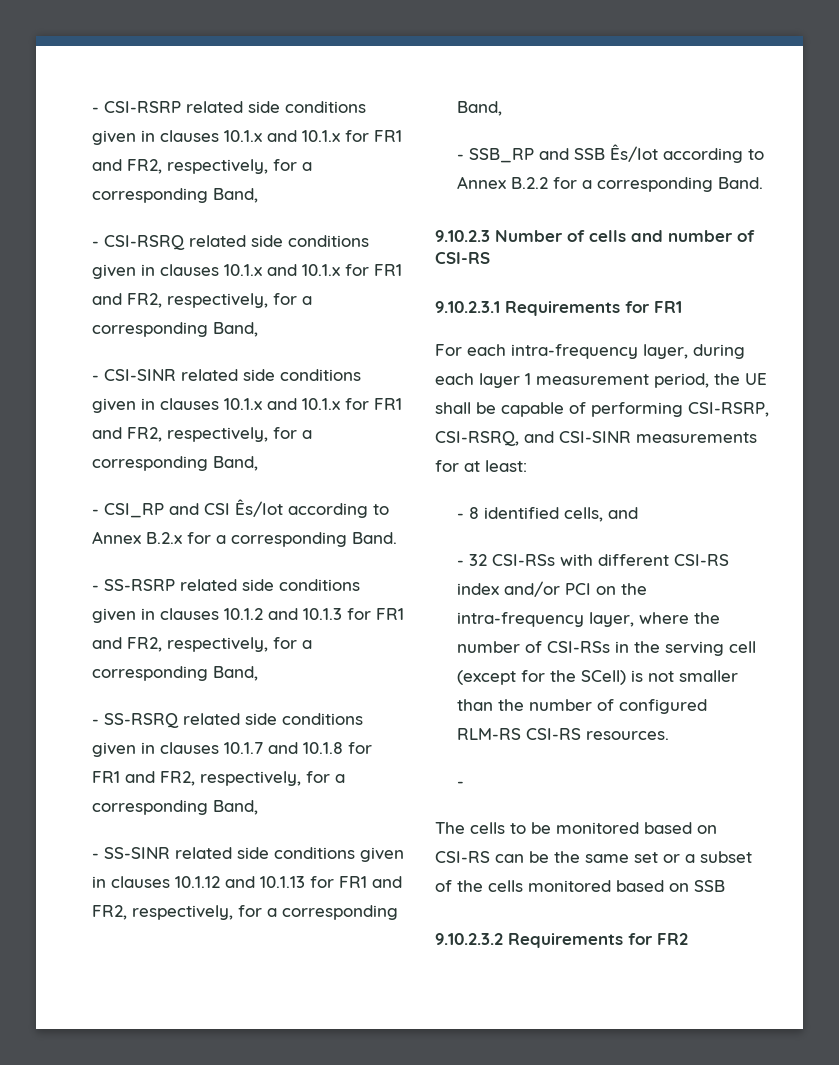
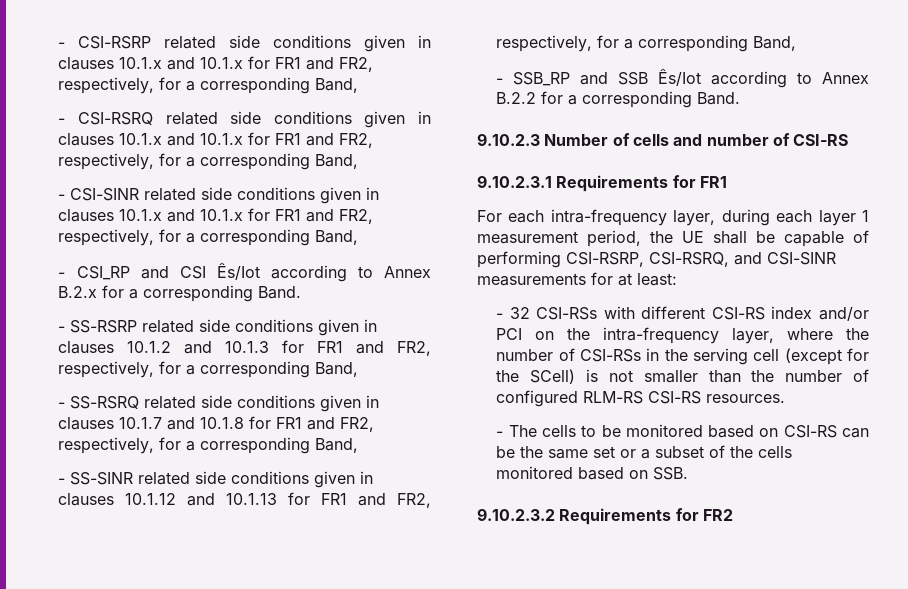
[456,507,638,522] // - 8 identified cells, and -> (677, 279) none
(464, 784) // -> (504, 434) none
[694,880,725,892] SSB -> [653,467,689,480] SSB.

